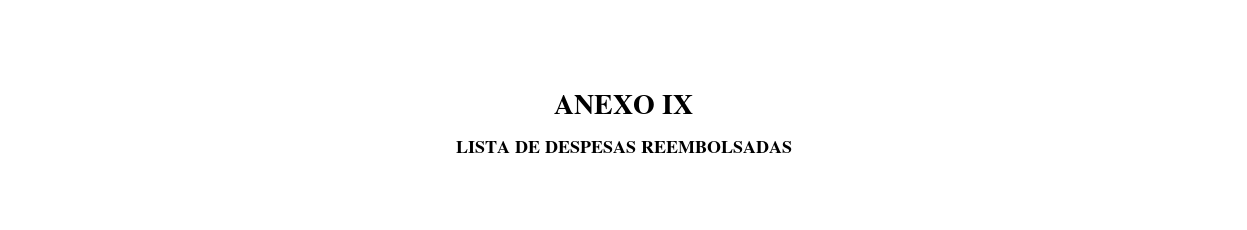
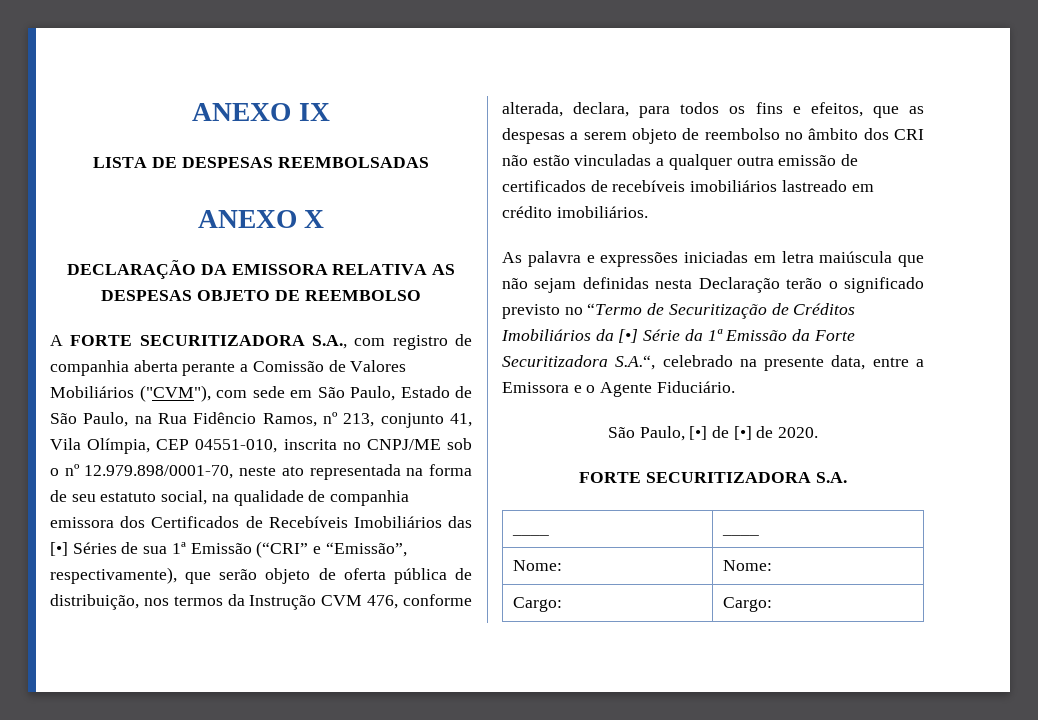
(792, 147) none -> [197,210,325,228] [67,260,455,279] [101,290,421,301] [50,334,472,350] [50,360,407,376] [50,385,472,402] [50,412,472,428] [50,438,473,454] [50,464,473,480] [50,490,410,506] [50,516,473,528] [50,541,407,558] [50,567,473,584] [50,594,472,610] [502,102,924,118] [502,128,924,144] [502,154,859,170] [502,180,874,192] [502,206,648,218] [502,251,924,267] [502,277,924,293] [502,303,856,319] [501,329,855,343] [502,355,924,371] [502,381,735,397] [607,426,819,441] [579,472,847,483] [512,534,550,536] [722,534,760,536] [513,560,563,571] [723,560,773,571] [513,597,563,612] [723,597,773,612] // ANEXO X // DECLARAÇÃO DA EMISSORA RELATIVA AS DESPESAS OBJETO DE REEMBOLSO // A FORTE SECURITIZADORA S.A., com registro de companhia aberta perante a Comissão de Valores Mobiliários ("CVM"), com sede em São Paulo, Estado de São Paulo, na Rua Fidêncio Ramos, nº 213, conjunto 41, Vila Olímpia, CEP 04551-010, inscrita no CNPJ/ME sob o nº 12.979.898/0001-70, neste ato representada na forma de seu estatuto social, na qualidade de companhia emissora dos Certificados de Recebíveis Imobiliários das [•] Séries de sua 1ª Emissão (“CRI” e “Emissão”, respectivamente), que serão objeto de oferta pública de distribuição, nos termos da Instrução CVM 476, conforme alterada, declara, para todos os fins e efeitos, que as despesas a serem objeto de reembolso no âmbito dos CRI não estão vinculadas a qualquer outra emissão de certificados de recebíveis imobiliários lastreado em crédito imobiliários. // As palavra e expressões iniciadas em letra maiúscula que não sejam definidas nesta Declaração terão o significado previsto no “Termo de Securitização de Créditos Imobiliários da [•] Série da 1ª Emissão da Forte Securitizadora S.A.“, celebrado na presente data, entre a Emissora e o Agente Fiduciário. // São Paulo, [•] de [•] de 2020. // FORTE SECURITIZADORA S.A. // ____ | ____ // Nome: | Nome: // Cargo: | Cargo:

